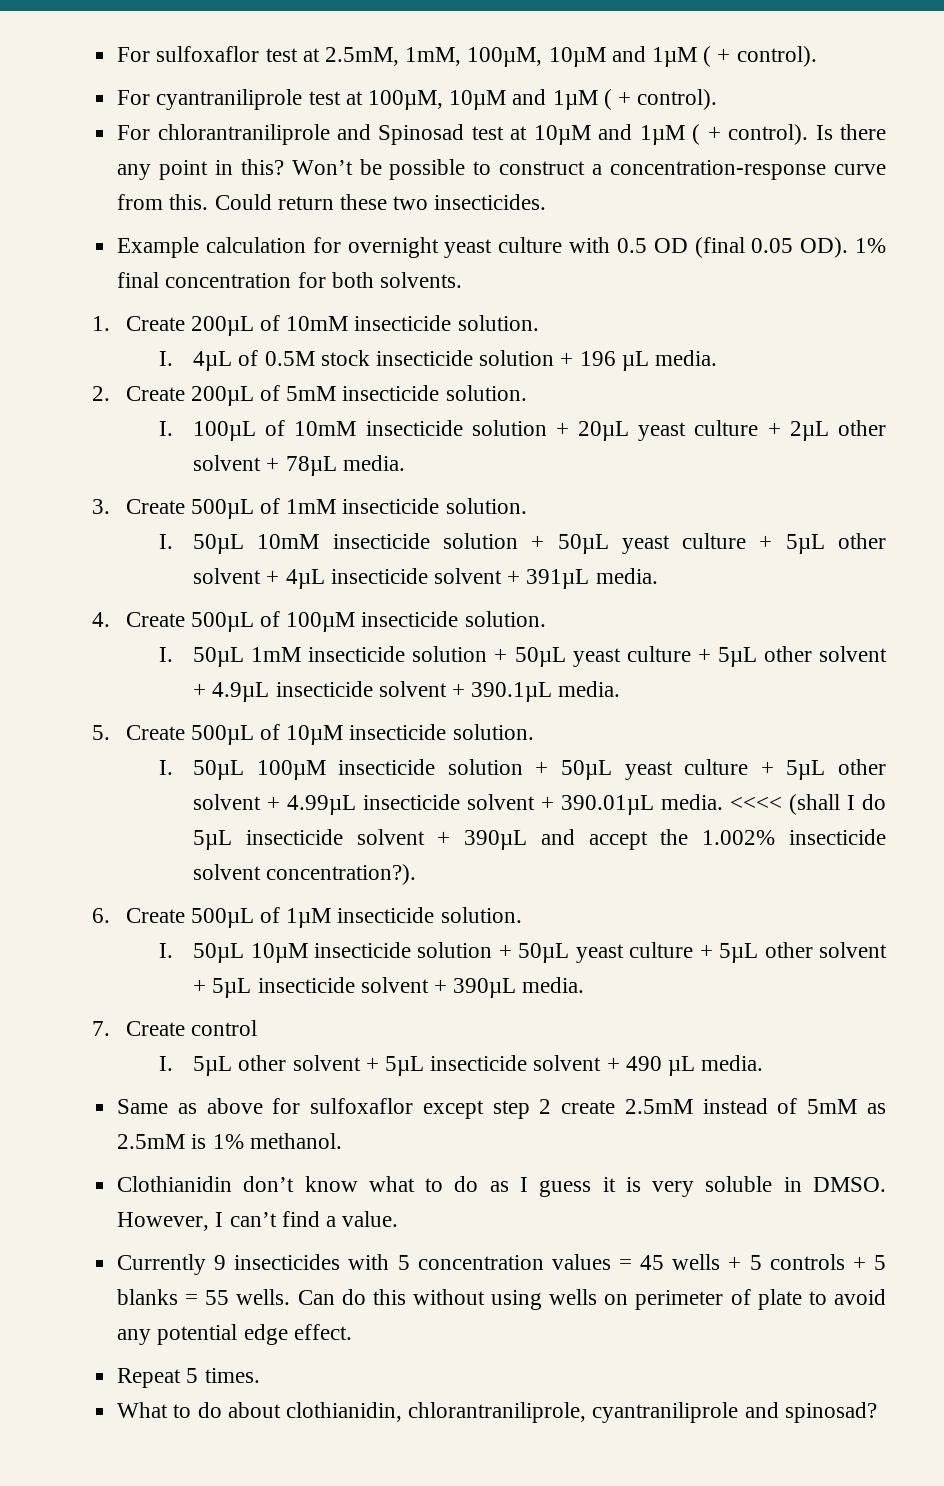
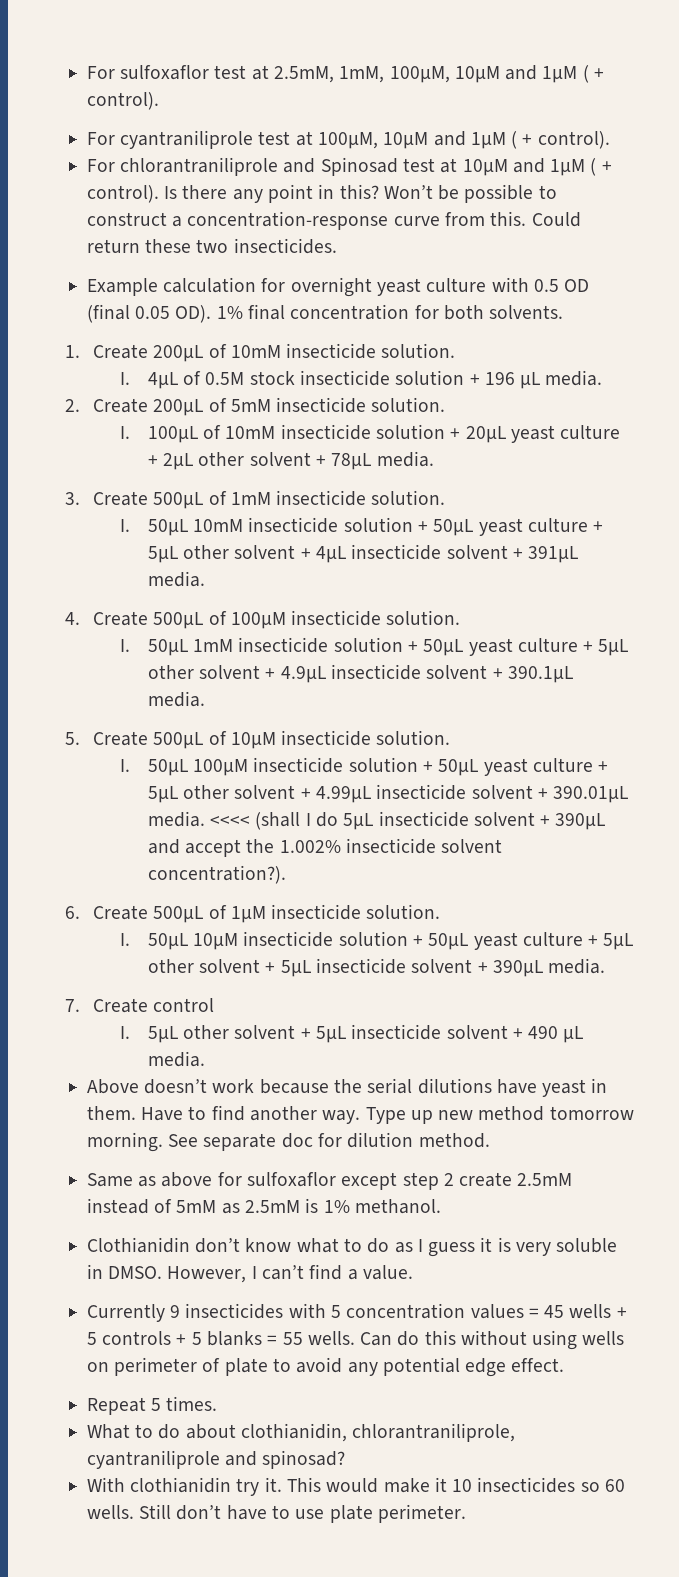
(764, 1063) none -> [86,1078,608,1097] [86,1105,634,1124] [86,1132,490,1152] // Above doesn’t work because the serial dilutions have yeast in them. Have to find another way. Type up new method tomorrow morning. See separate doc for dilution method.
(877, 1412) none -> [86,1477,625,1496] [86,1504,466,1523] // With clothianidin try it. This would make it 10 insecticides so 60 wells. Still don’t have to use plate perimeter.

